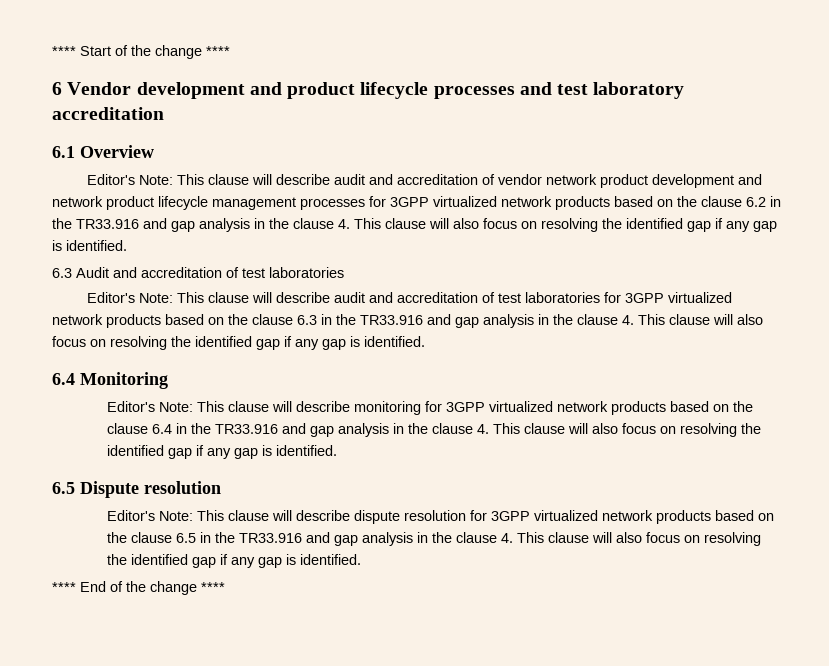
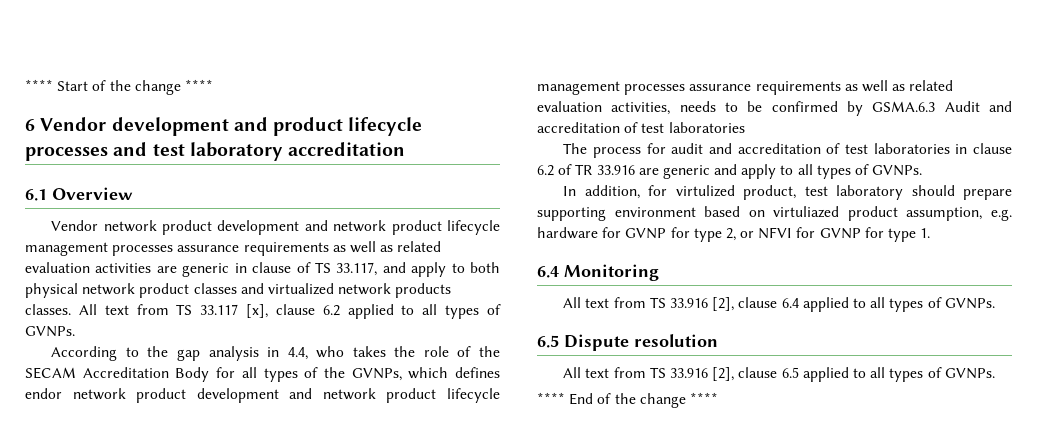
[87,174,763,188] [52,196,781,210] [52,218,777,232] [52,240,127,251] [52,268,72,278] Editor's Note: This clause will describe audit and accreditation of vendor network product development and network product lifecycle management processes for 3GPP virtualized network products based on the clause 6.2 in the TR33.916 and gap analysis in the clause 4. This clause will also focus on resolving the identified gap if any gap is identified. // 6.3 -> [51,220,500,235] [25,241,442,256] [25,262,501,277] [25,283,452,298] [25,304,502,319] [25,326,75,337] [51,346,501,361] [25,367,500,382] [25,388,500,403] [537,80,954,95] [537,101,936,116] Vendor network product development and network product lifecycle management processes assurance requirements as well as related evaluation activities are generic in clause of TS 33.117, and apply to both physical network product classes and virtualized network products classes. All text from TS 33.117 [x], clause 6.2 applied to all types of GVNPs. // According to the gap analysis in 4.4, who takes the role of the SECAM Accreditation Body for all types of the GVNPs, which defines endor network product development and network product lifecycle management processes assurance requirements as well as related evaluation activities, needs to be confirmed by GSMA.6.3
[87,292,331,303] Editor's Note: This clause will describe -> [563,143,666,158] The process for
[604,292,733,303] [52,314,763,328] [52,336,425,350] [52,372,168,389] [107,401,754,415] [107,423,762,437] [107,445,338,459] [52,481,221,498] [107,510,775,524] [107,532,762,546] [107,554,362,568] for 3GPP virtualized network products based on the clause 6.3 in the TR33.916 and gap analysis in the clause 4. This clause will also focus on resolving the identified gap if any gap is identified. // 6.4 Monitoring // Editor's Note: This clause will describe monitoring for 3GPP virtualized network products based on the clause 6.4 in the TR33.916 and gap analysis in the clause 4. This clause will also focus on resolving the identified gap if any gap is identified. // 6.5 Dispute resolution // Editor's Note: This clause will describe dispute resolution for 3GPP virtualized network products based on the clause 6.5 in the TR33.916 and gap analysis in the clause 4. This clause will also focus on resolving the identified gap if any gap is identified. -> [955,143,1012,154] [537,164,923,179] [563,185,1012,200] [537,206,1012,221] [537,227,931,242] [537,264,659,281] [563,297,995,312] [537,334,718,351] [563,367,995,382] in clause 6.2 of TR 33.916 are generic and apply to all types of GVNPs. // In addition, for virtulized product, test laboratory should prepare supporting environment based on virtuliazed product assumption, e.g. hardware for GVNP for type 2, or NFVI for GVNP for type 1. // 6.4 Monitoring // All text from TS 33.916 [2], clause 6.4 applied to all types of GVNPs. // 6.5 Dispute resolution // All text from TS 33.916 [2], clause 6.5 applied to all types of GVNPs.

